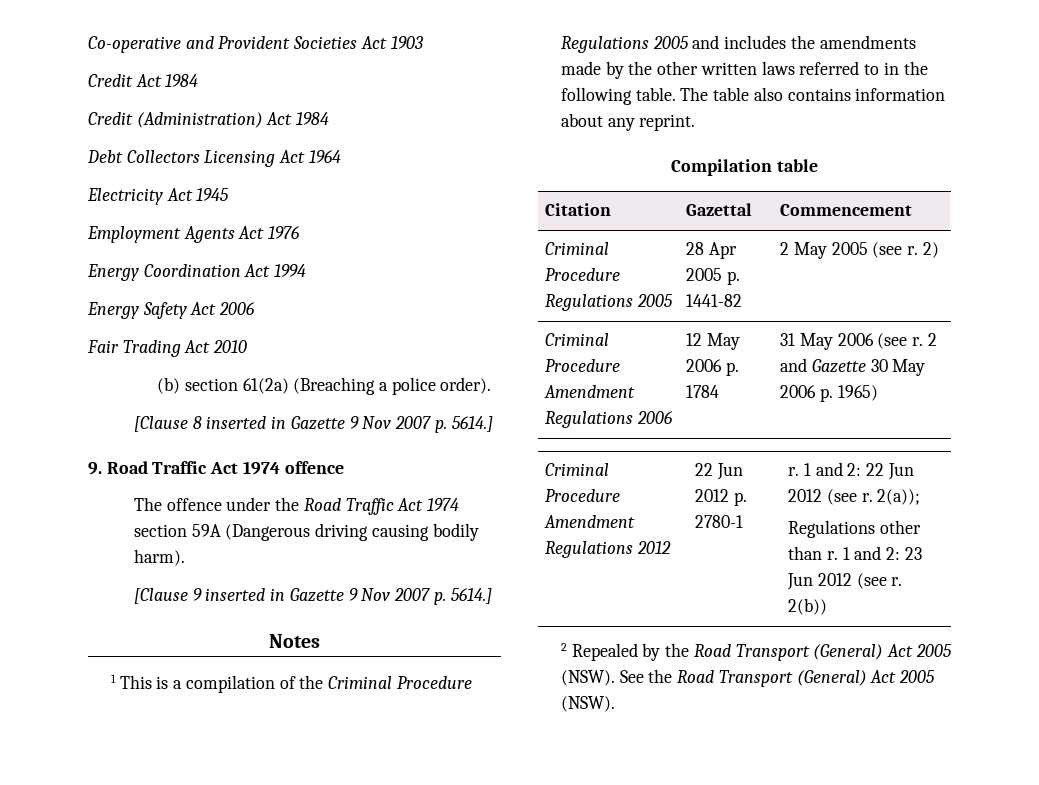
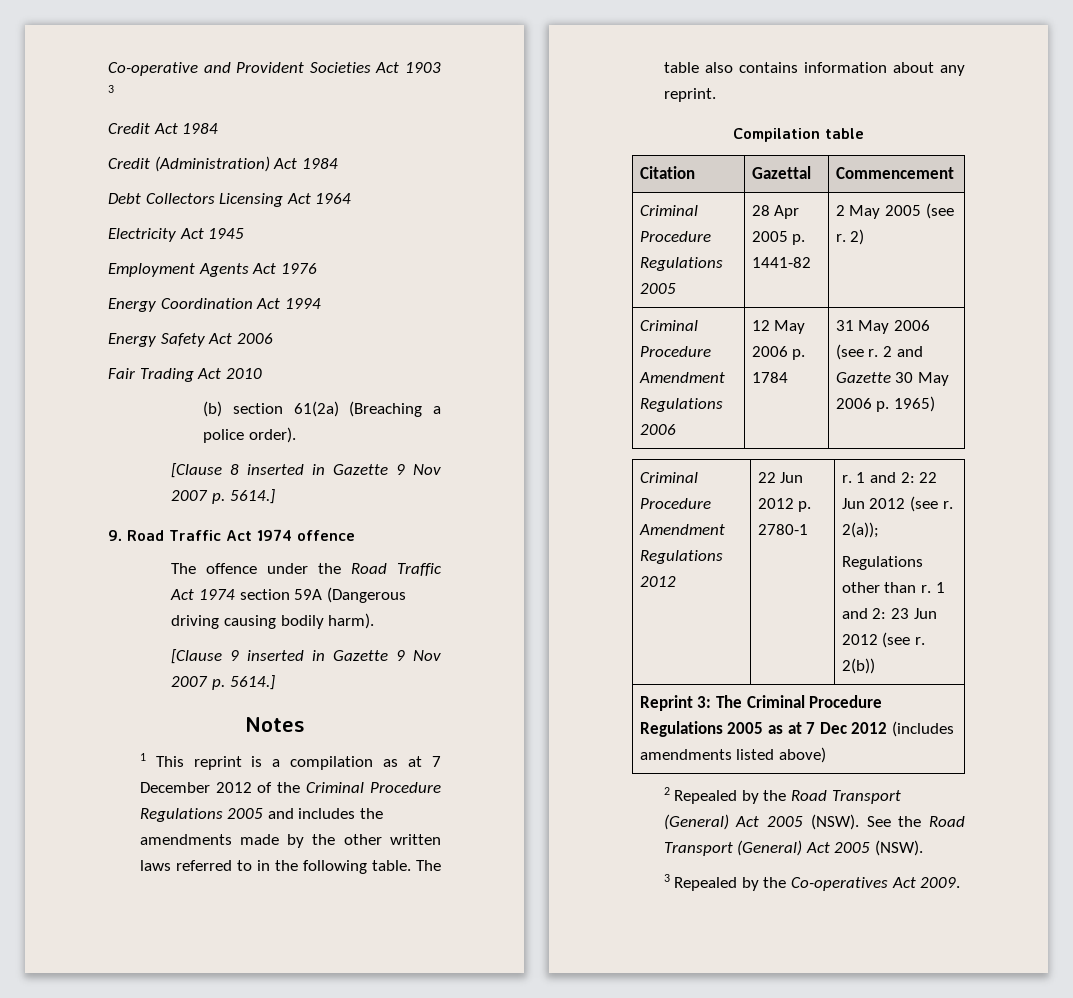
(424, 42) none -> [108,85,114,93] 3
(152, 682) none -> [193,756,242,770] reprint
(275, 684) none -> [383,756,442,767] [139,782,252,793] as at 7 December 2012
(828, 606) none -> [639,695,883,711] [639,721,954,737] [639,747,826,763] // Reprint 3: The Criminal Procedure Regulations 2005 as at 7 Dec 2012 (includes amendments listed above)
(616, 704) none -> [663,874,961,891] // 3 Repealed by the Co-operatives Act 2009.

